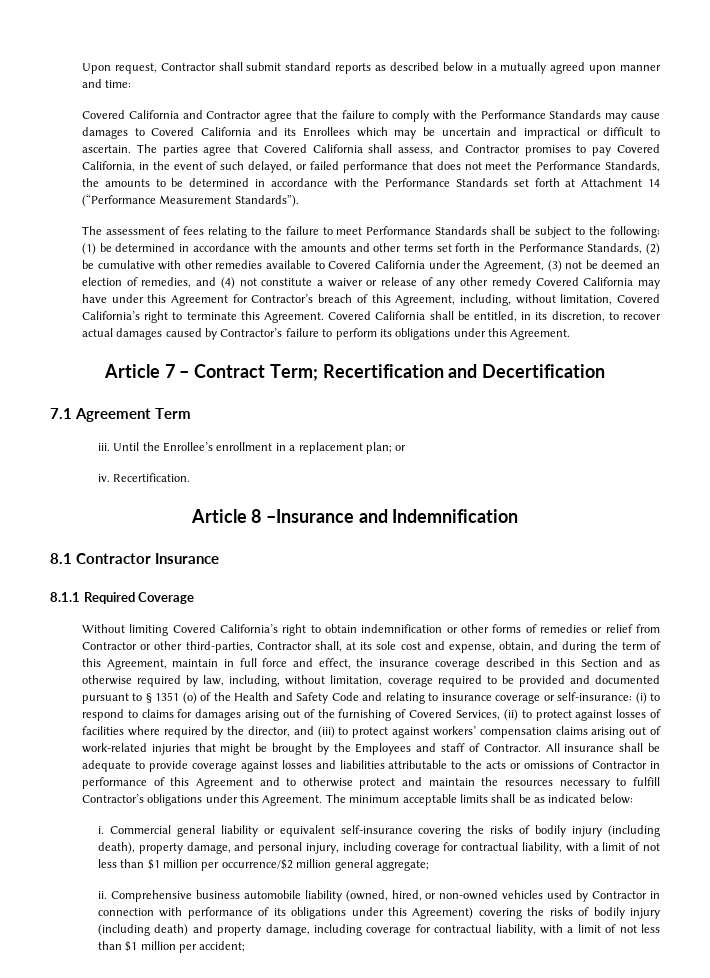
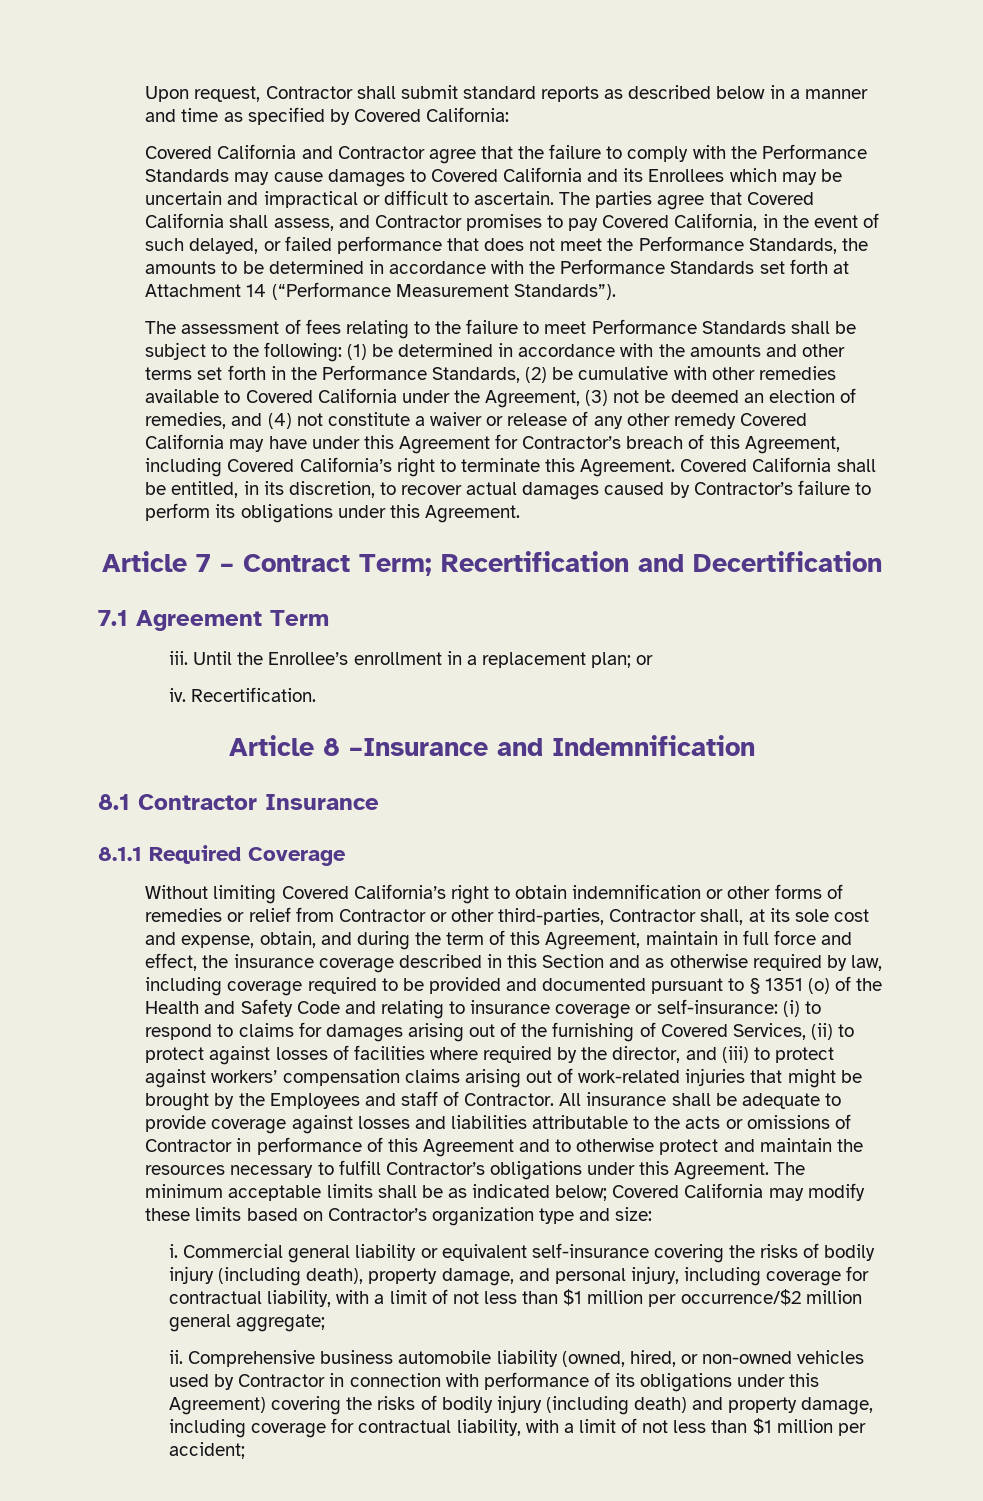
[500,62,661,74] [81,79,132,88] mutually agreed upon manner and time: -> [804,89,868,99] [145,107,510,125] manner and time as specified by Covered California:
[459,294,613,306] including, without limitation, -> [145,458,223,477] including
[229,675,383,687] including, without limitation, -> [145,977,223,996] including
[599,794,633,804] below: -> [555,1183,865,1201] [145,1207,653,1226] below; Covered California may modify these limits based on Contractor’s organization type and size:

